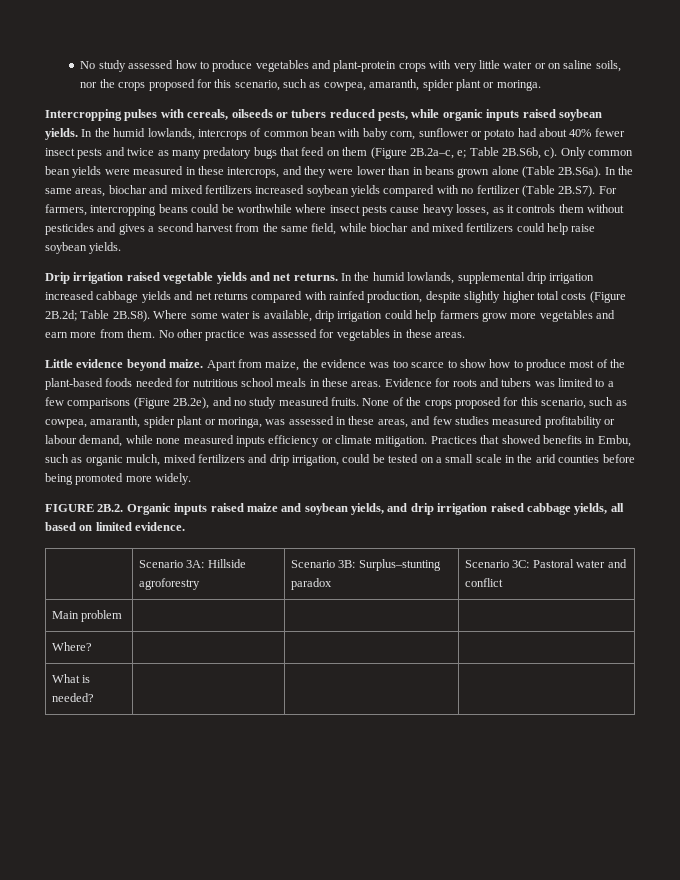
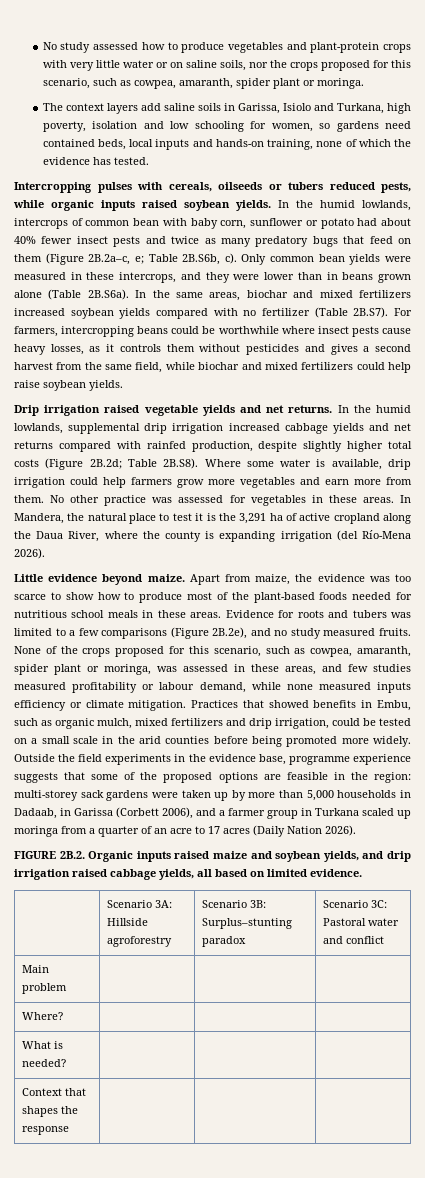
(541, 85) none -> [42,103,412,114] [42,121,412,132] [42,139,411,150] [42,157,149,165] // The context layers add saline soils in Garissa, Isiolo and Turkana, high poverty, isolation and low schooling for women, so gardens need contained beds, local inputs and hands-on training, none of which the evidence has tested.
(465, 335) none -> [399,495,411,503] [14,513,411,524] [14,530,411,542] [14,548,45,559] In Mandera, the natural place to test it is the 3,291 ha of active cropland along the Daua River, where the county is expanding irrigation (del Río-Mena 2026).
(192, 479) none -> [14,754,411,765] [14,772,411,783] [14,790,411,801] [14,807,411,819] [14,825,356,837] Outside the field experiments in the evidence base, programme experience suggests that some of the proposed options are feasible in the region: multi-storey sack gardens were taken up by more than 5,000 households in Dadaab, in Garissa (Corbett 2006), and a farmer group in Turkana scaled up moringa from a quarter of an acre to 17 acres (Daily Nation 2026).
(95, 697) none -> [22,1088,87,1096] [22,1106,79,1117] [22,1126,70,1135] // Context that shapes the response | | |

